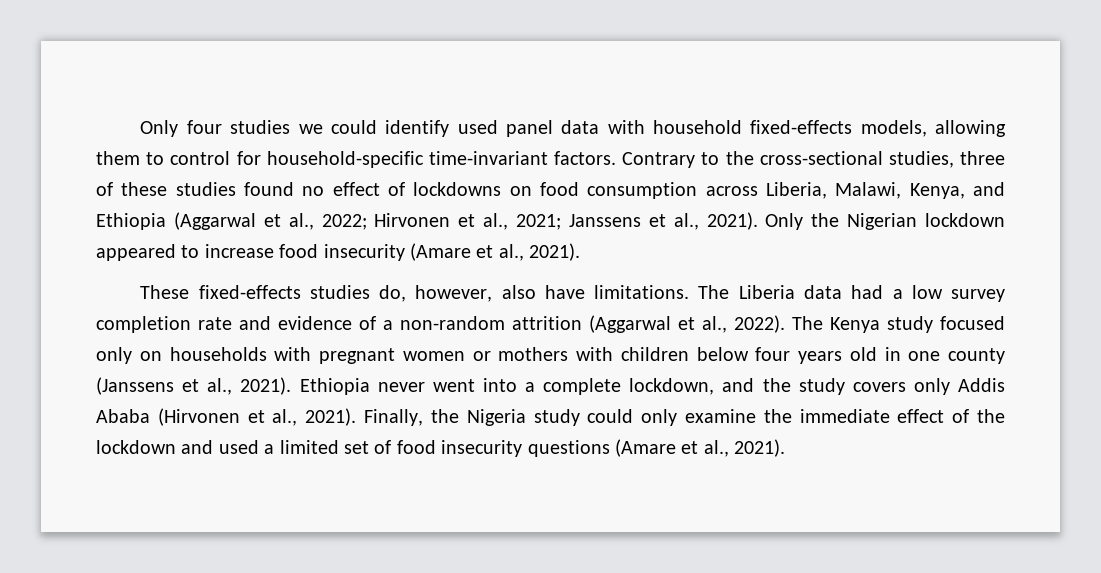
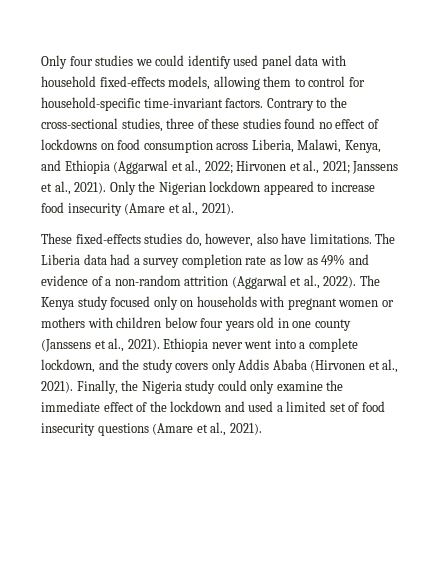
[911,285,943,299] low -> (140, 261) none
(232, 323) none -> [269,254,346,266] as low as 49%

